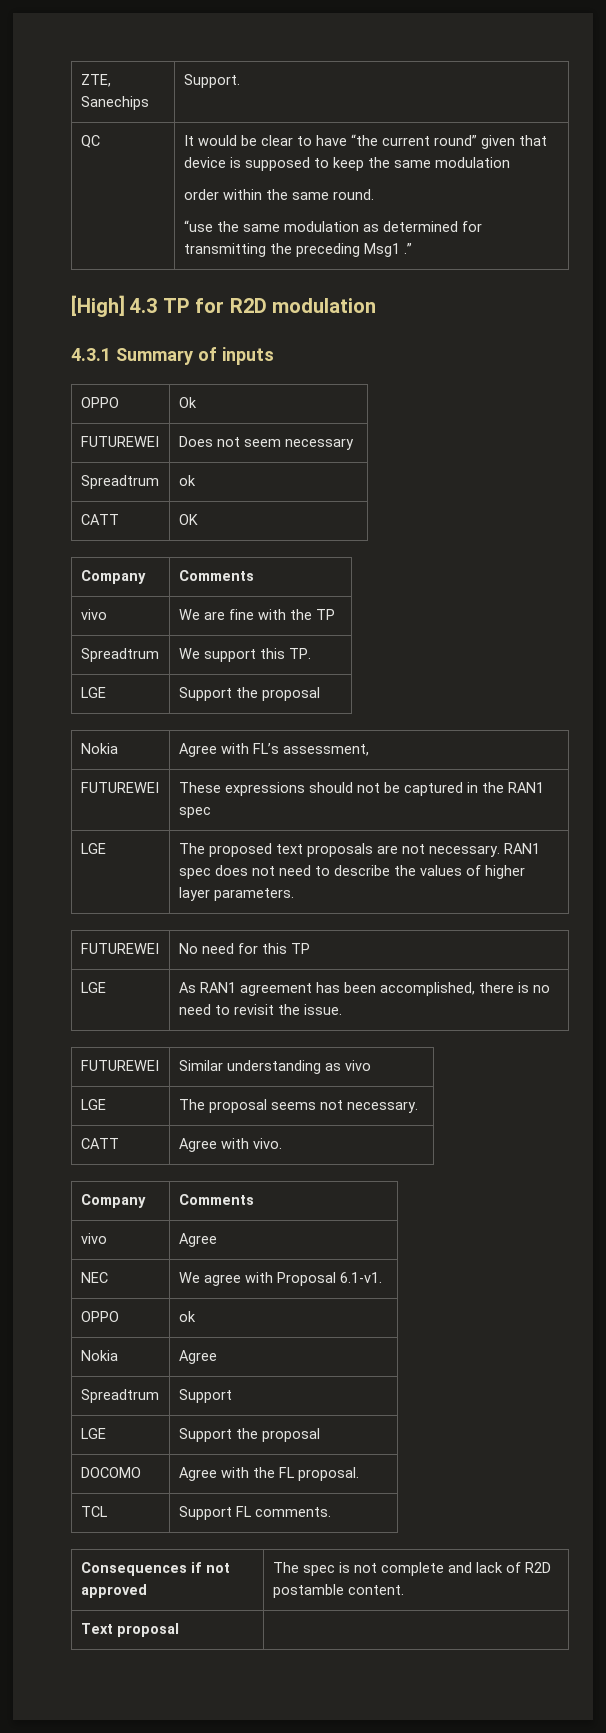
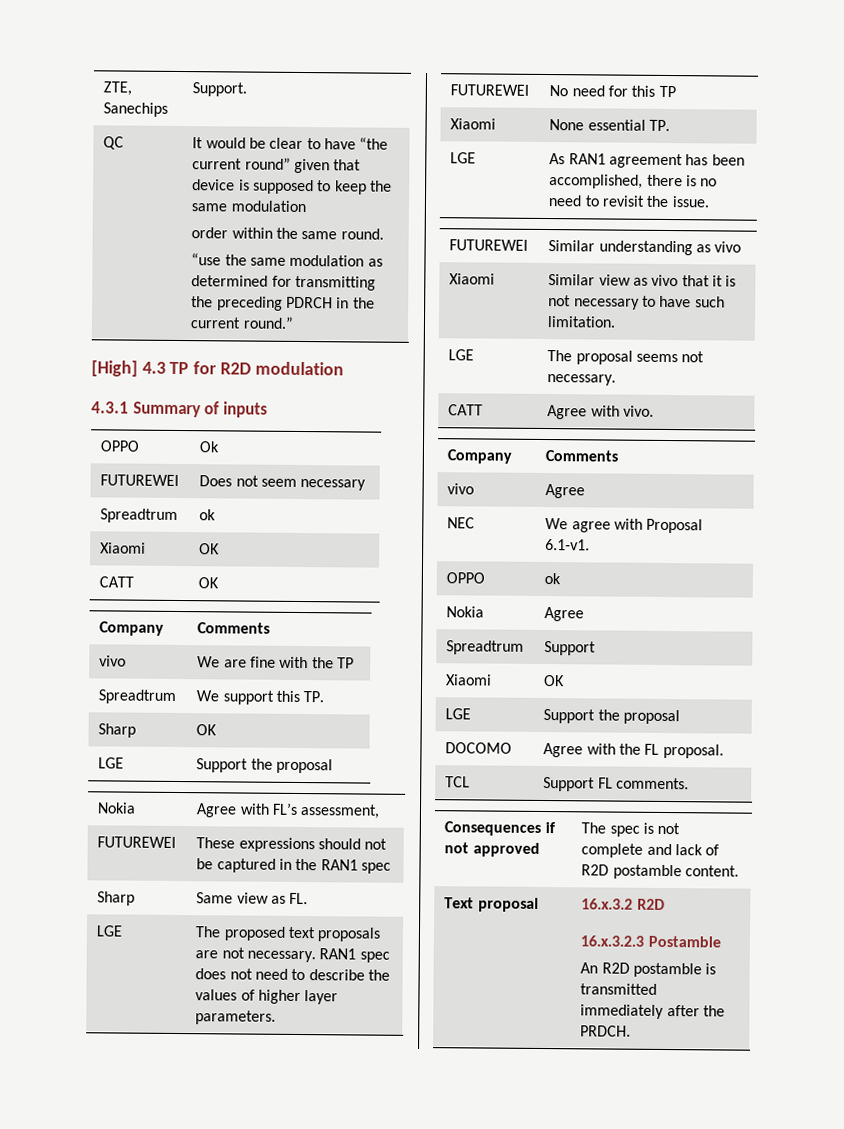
[363,243,412,257] Msg1 .” -> [285,296,375,309] [190,316,294,329] PDRCH in the current round.”
(196, 480) none -> [100,542,147,554] [199,543,221,555] // Xiaomi | OK
(311, 653) none -> [98,723,137,738] [196,724,218,736] // Sharp | OK
(211, 812) none -> [97,891,136,906] [196,892,309,905] // Sharp | Same view as FL.
(310, 948) none -> [450,118,497,130] [549,119,670,132] // Xiaomi | None essential TP.
(371, 1065) none -> [449,273,496,285] [548,274,737,287] [548,295,725,310] [547,316,617,328] // Xiaomi | Similar view as vivo that it is not necessary to have such limitation.
(232, 1396) none -> [446,674,493,686] [544,675,566,687] // Xiaomi | OK
(179, 1630) none -> [581,898,665,910] [580,935,721,948] [580,962,717,978] [580,983,658,995] [580,1004,725,1020] [580,1025,632,1037] 16.x.3.2 R2D // 16.x.3.2.3 Postamble // An R2D postamble is transmitted immediately after the PRDCH.

